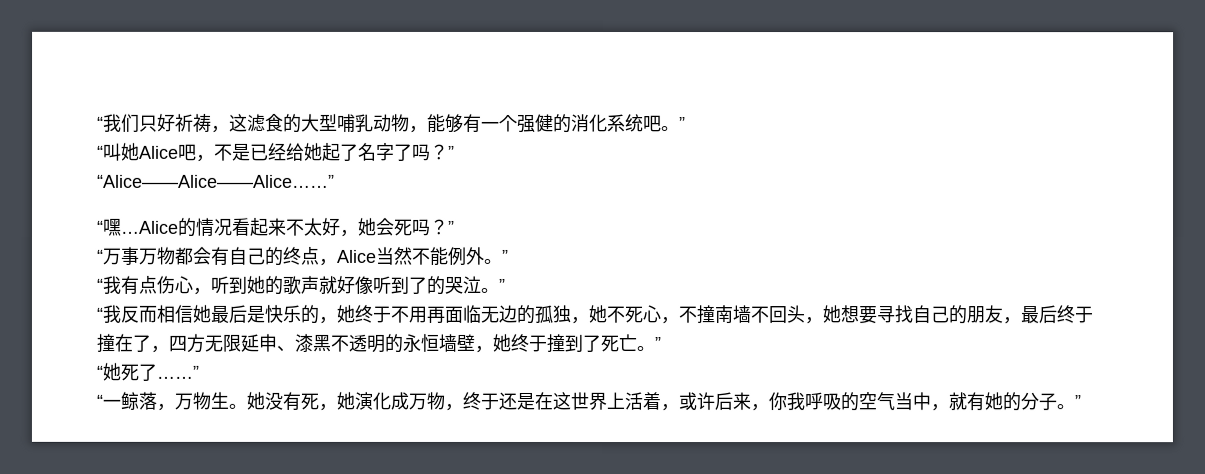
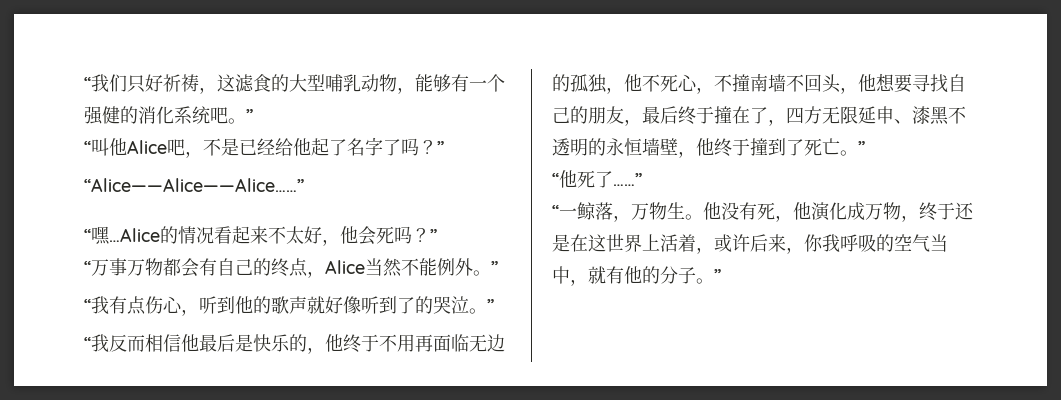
[121,142,140,161] 她 -> [109,138,127,156] 他
[304,142,323,161] 她 -> [293,138,311,156] 他
[358,217,377,236] 她 -> [340,226,358,244] 他
[246,275,265,294] 她 -> [235,296,253,314] 他
[192,304,211,323] 她 -> [181,334,199,352] 他
[336,304,355,323] 她 -> [325,334,343,352] 他
[588,304,607,324] 她 -> [624,74,642,92] 他
[822,305,841,324] 她 -> [858,74,876,92] 他
[492,333,511,352] 她 -> [696,138,714,156] 他
[102,362,121,381] 她 -> [559,170,577,188] 他
[246,391,265,410] 她 -> [703,202,721,220] 他
[336,391,355,410] 她 -> [793,202,811,220] 他
[984,392,1003,411] 她 -> [624,266,642,284] 他

